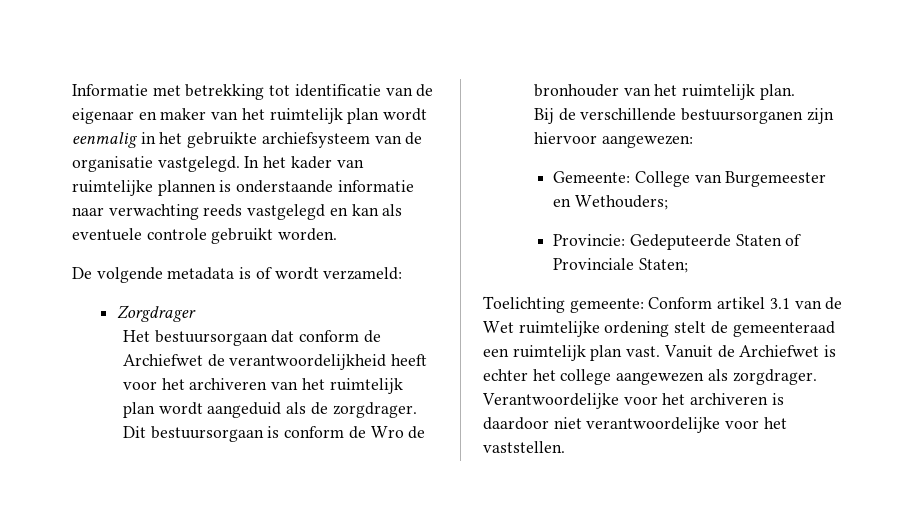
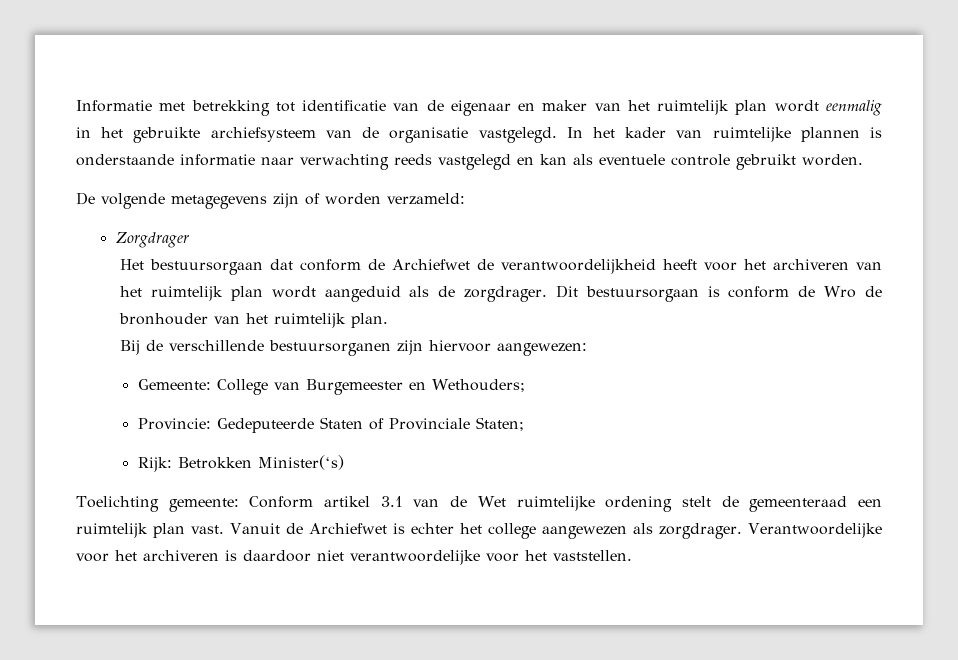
[167,267,319,280] metadata is of wordt -> [171,193,381,209] metagegevens zijn of worden
(689, 265) none -> [137,455,344,472] // Rijk: Betrokken Minister(‘s)

